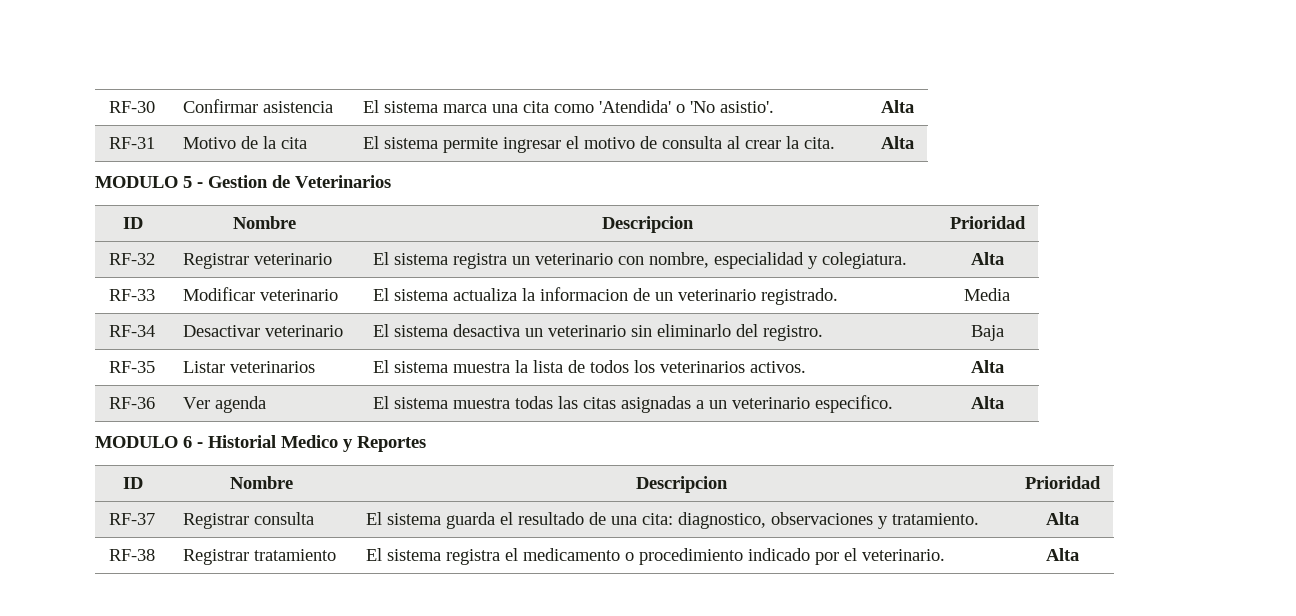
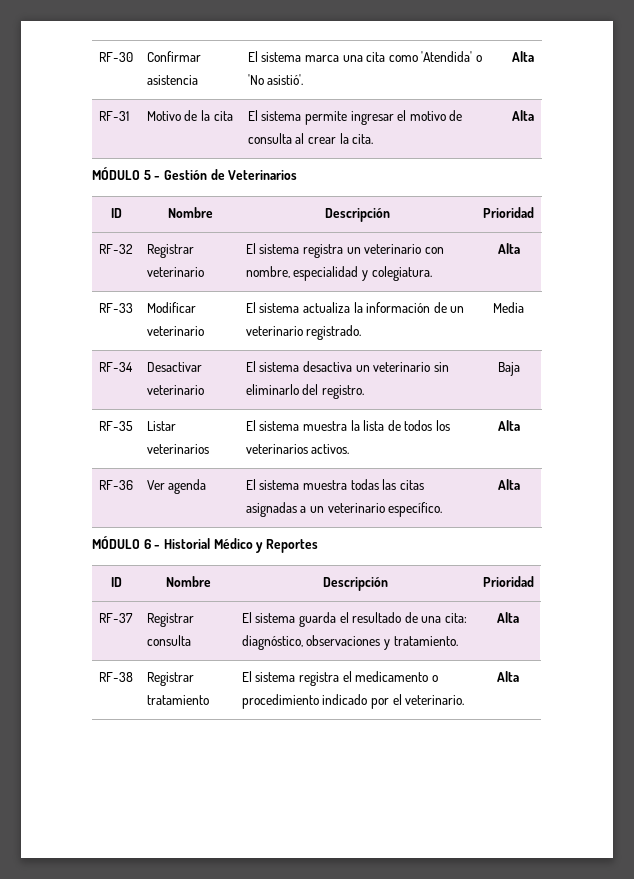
[719,101,774,113] asistio'. -> [267,74,304,85] asistió'.
[95,176,178,188] MODULO -> [92,167,140,180] MÓDULO
[208,175,268,188] Gestion -> [163,170,207,180] Gestión
[602,216,694,233] Descripcion -> [325,208,390,222] Descripción
[539,287,628,301] informacion -> [366,302,431,313] información
[814,395,893,413] [970,396,1004,409] [95,436,178,448] especifico. | Alta // MODULO -> [388,502,443,517] [497,479,520,490] [92,536,140,549] específico. | Alta // MÓDULO
[281,435,338,448] Medico -> [213,538,253,549] Médico
[636,476,729,493] Descripcion -> [323,577,388,591] Descripción
[677,512,766,529] diagnostico, -> [241,635,303,650] diagnóstico,

